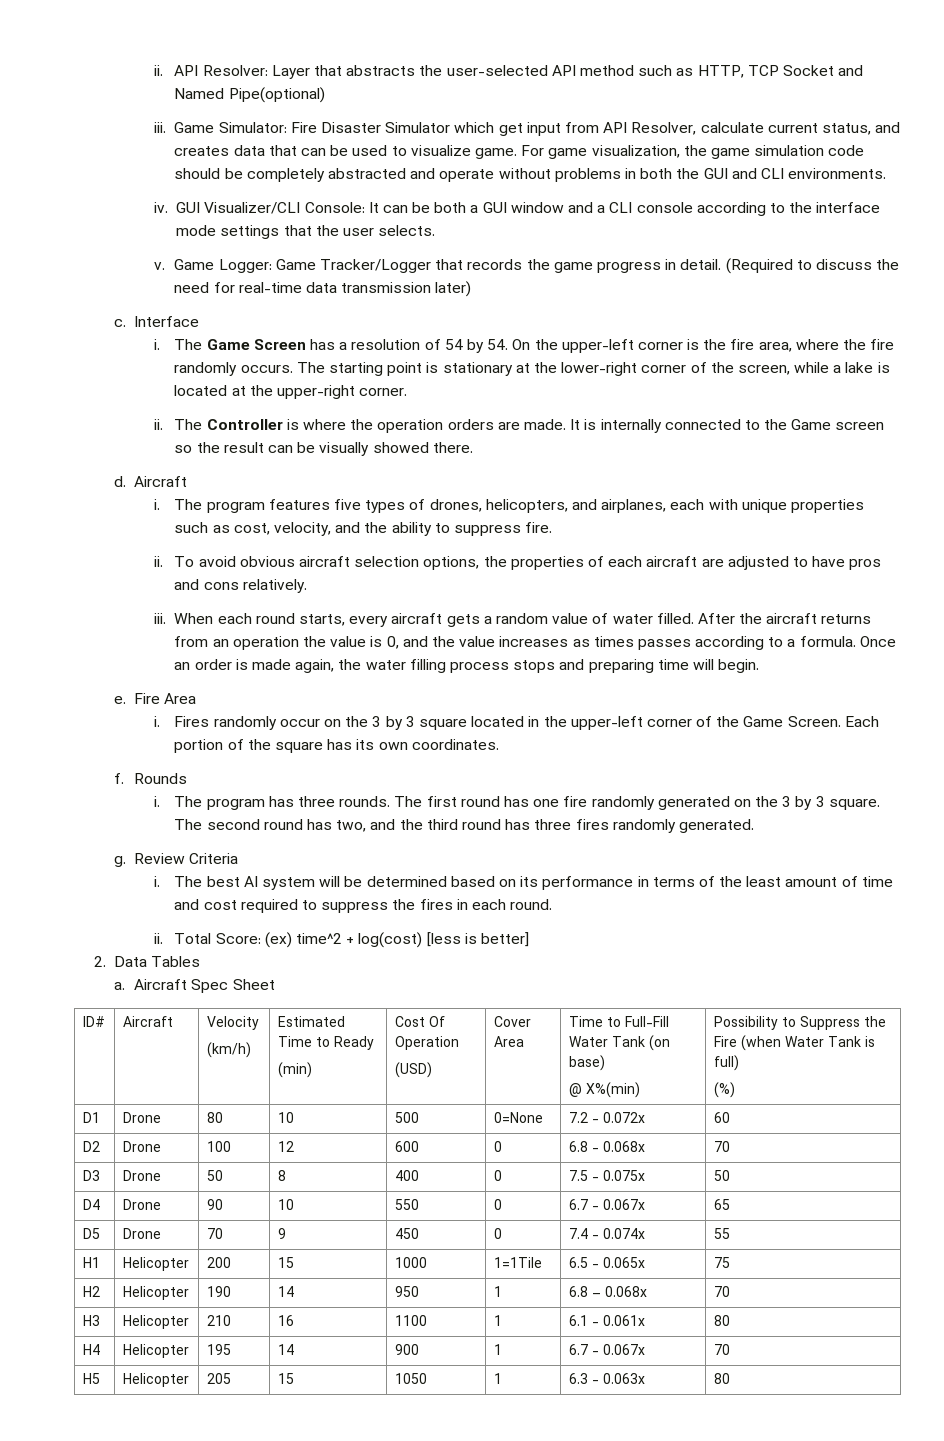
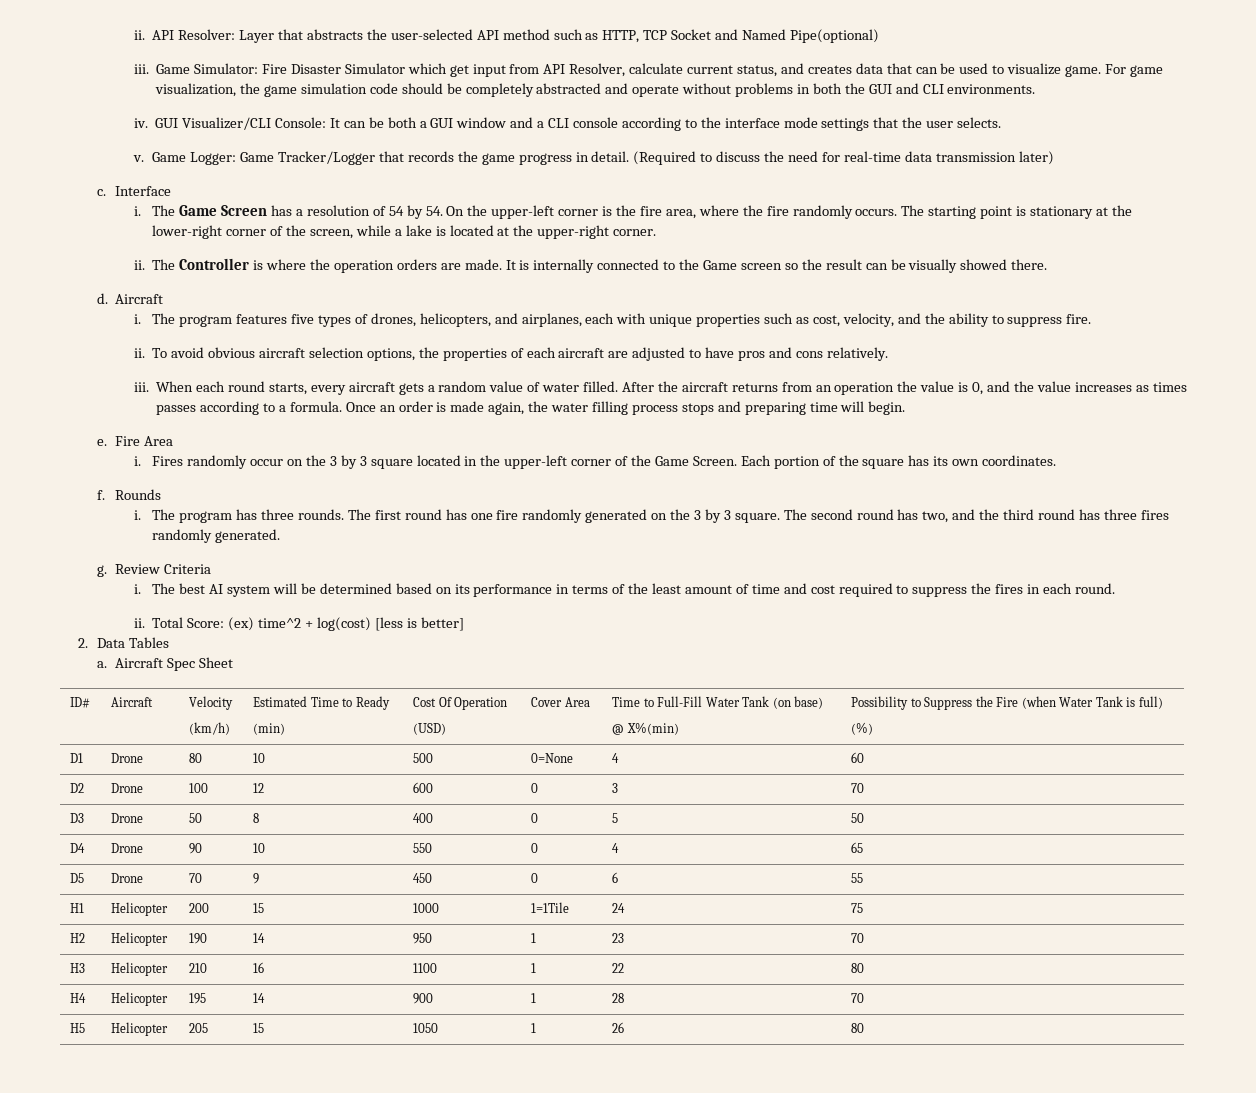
[568,1112,645,1123] 7.2 - 0.072x -> [612,753,620,763] 4
[568,1141,645,1152] 6.8 - 0.068x -> [612,783,619,793] 3
[568,1170,645,1181] 7.5 - 0.075x -> [612,813,619,823] 5
[568,1199,645,1210] 6.7 - 0.067x -> [612,843,620,853] 4
[568,1228,645,1239] 7.4 - 0.074x -> [612,872,619,883] 6
[568,1257,645,1268] 6.5 - 0.065x -> [612,903,626,913] 24
[568,1286,647,1297] 6.8 – 0.068x -> [612,933,625,943] 23
[568,1315,645,1326] 6.1 - 0.061x -> [612,963,625,973] 22
[568,1344,645,1355] 6.7 - 0.067x -> [612,993,625,1003] 28
[568,1373,645,1384] 6.3 - 0.063x -> [612,1022,625,1033] 26

